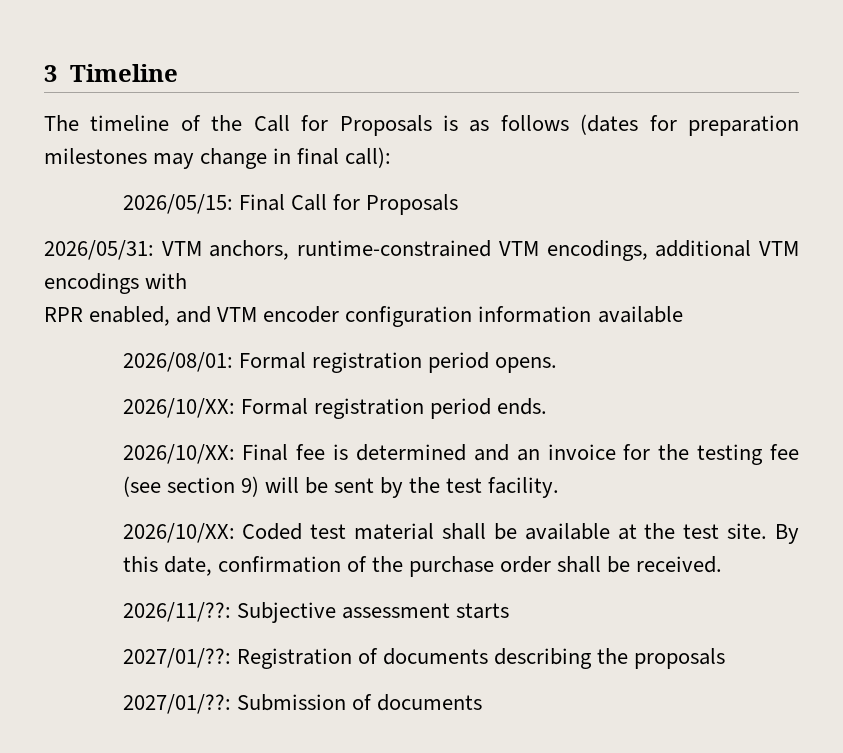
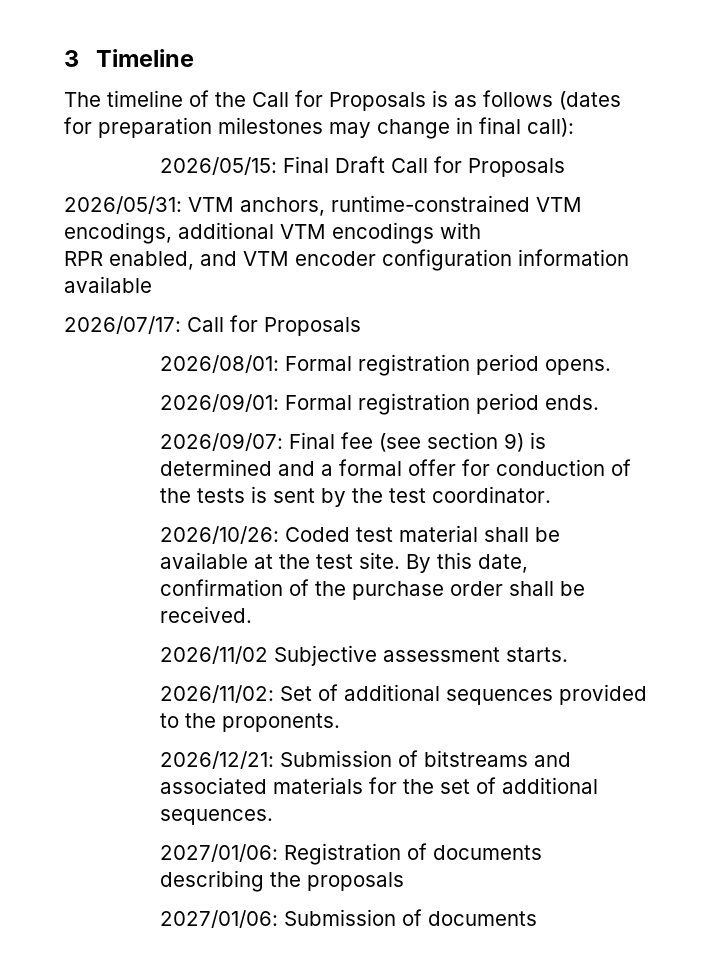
(285, 202) none -> [335,156,386,173] Draft
(683, 314) none -> [64,315,361,336] // 2026/07/17: Call for Proposals
[122,398,235,418] 2026/10/XX: -> [160,394,280,412] 2026/09/01:
[122,444,235,464] 2026/10/XX: -> [160,433,284,451] 2026/09/07:
[333,444,800,465] [122,476,328,497] is determined and an invoice for the testing fee (see section 9) will be -> [379,432,547,452] [160,459,632,476] [160,486,268,503] (see section 9) is determined and a formal offer for conduction of the tests is
[488,477,560,498] [122,523,235,543] facility. // 2026/10/XX: -> [432,486,552,503] [160,526,280,544] coordinator. // 2026/10/26:
[122,602,231,622] 2026/11/??: -> [160,646,269,664] 2026/11/02
[455,603,509,619] [122,648,231,668] starts // 2027/01/??: -> [506,647,569,662] [160,684,648,705] [160,713,341,732] [160,750,572,769] [160,777,599,794] [160,809,274,825] [160,844,279,862] starts. // 2026/11/02: Set of additional sequences provided to the proponents. // 2026/12/21: Submission of bitstreams and associated materials for the set of additional sequences. // 2027/01/06:
[122,694,231,714] 2027/01/??: -> [160,910,279,928] 2027/01/06:

